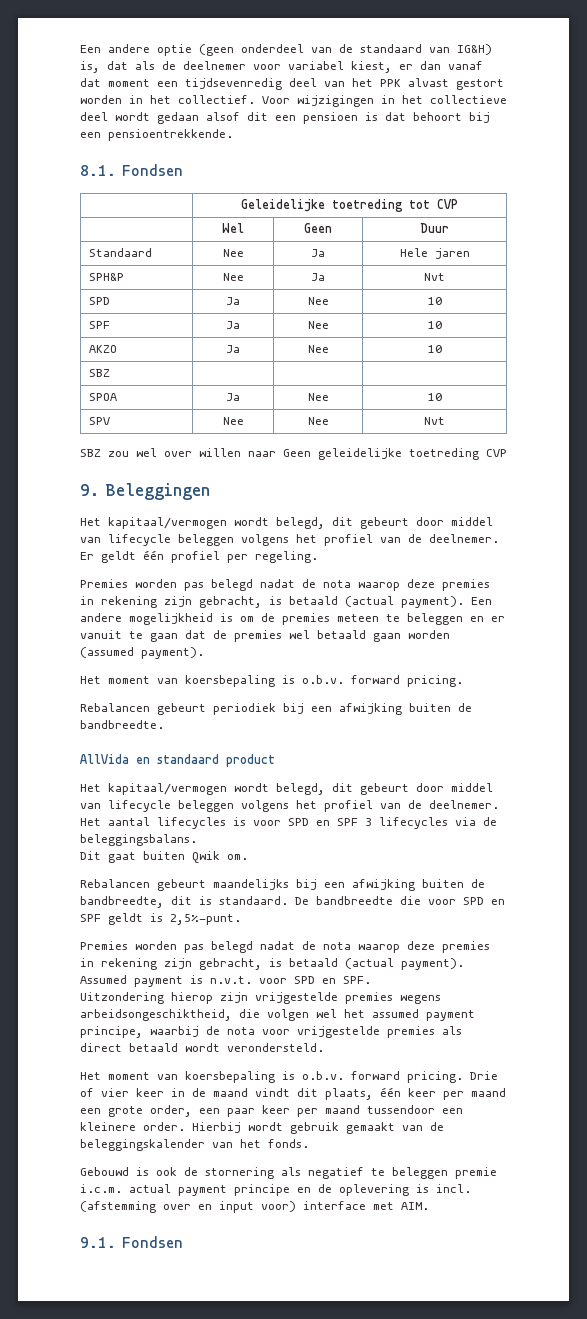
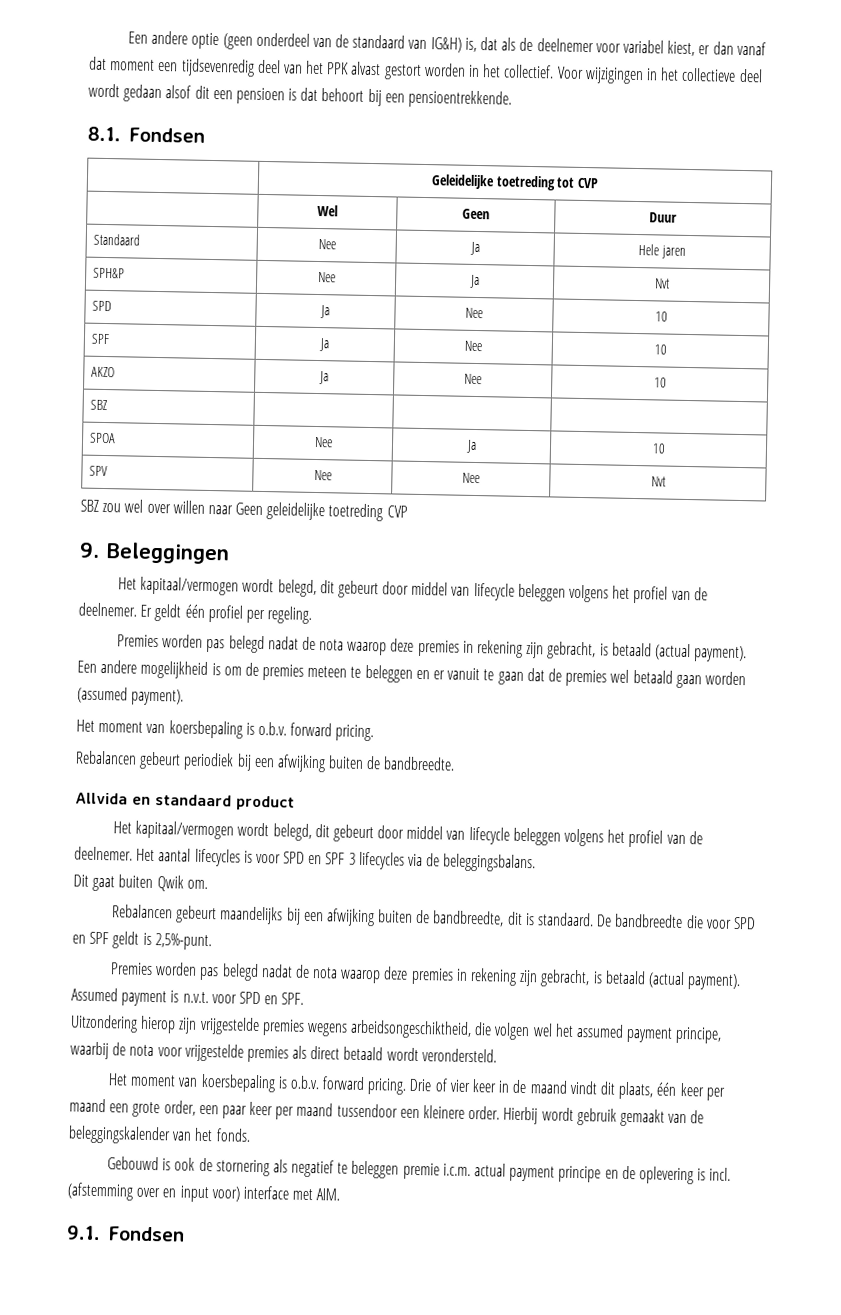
[226,393,240,401] [307,393,329,401] | Ja | Nee -> [313,436,333,448] [465,439,477,454] | Nee | Ja
[80,754,129,764] AllVida -> [75,792,128,805] Allvida

